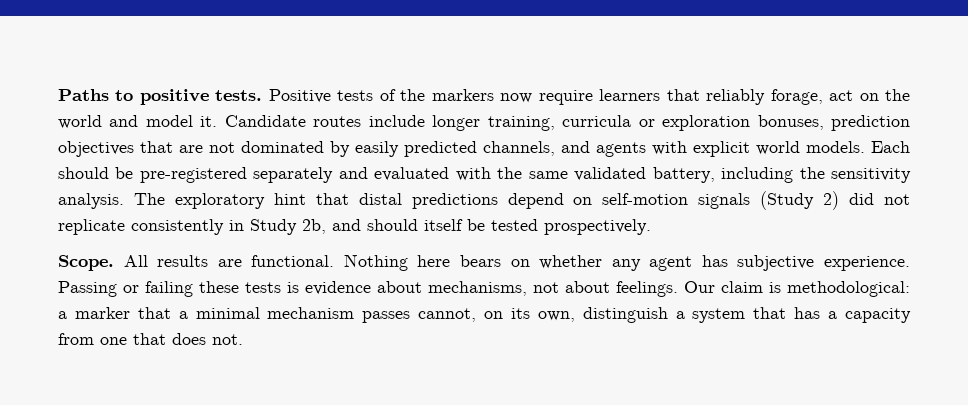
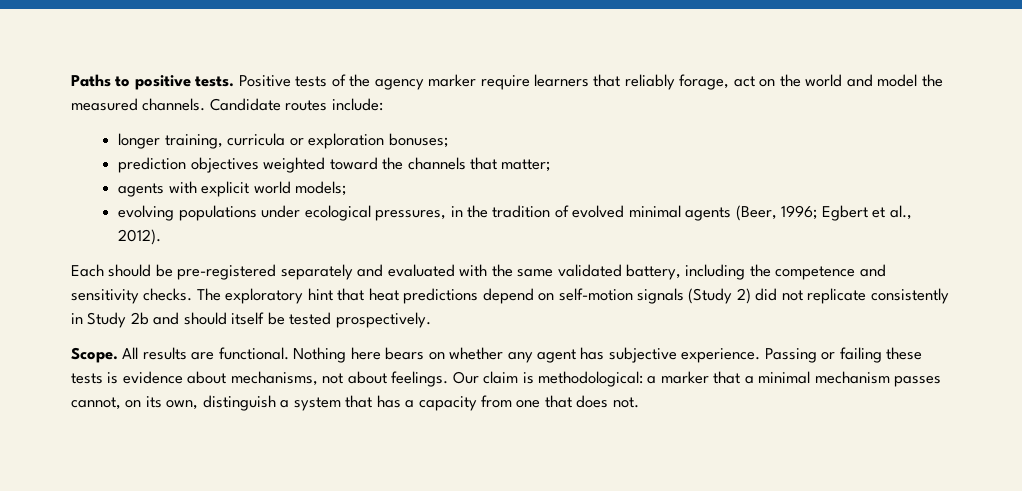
[431,89,533,103] markers now -> [374,74,477,90] agency marker
[200,116,218,127] it. -> [921,74,943,87] [71,98,206,111] the measured channels.
[368,115,425,127] include -> [331,98,383,111] include: //
[757,115,824,130] bonuses, -> [388,133,448,148] bonuses; //
[140,141,865,157] that are not dominated by easily predicted channels, and agents with explicit world models. -> [263,157,551,173] [118,181,347,197] [118,205,912,221] [118,229,162,245] weighted toward the channels that matter; // agents with explicit world models; // evolving populations under ecological pressures, in the tradition of evolved minimal agents (Beer, 1996; Egbert et al., 2012). //
[830,168,911,183] [58,193,124,209] sensitivity analysis. -> [775,264,886,280] [71,288,193,304] competence and sensitivity checks.
[358,193,402,205] distal -> [368,288,399,301] heat
[302,219,326,234] 2b, -> [130,312,149,325] 2b

